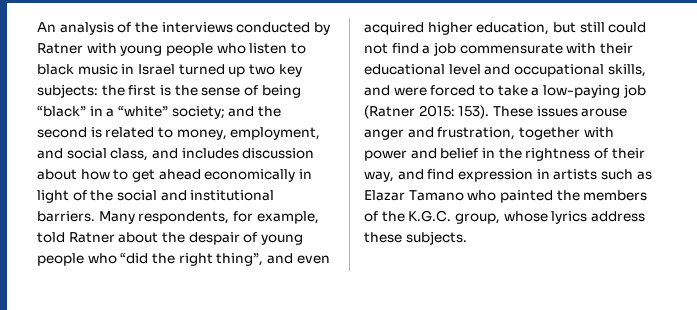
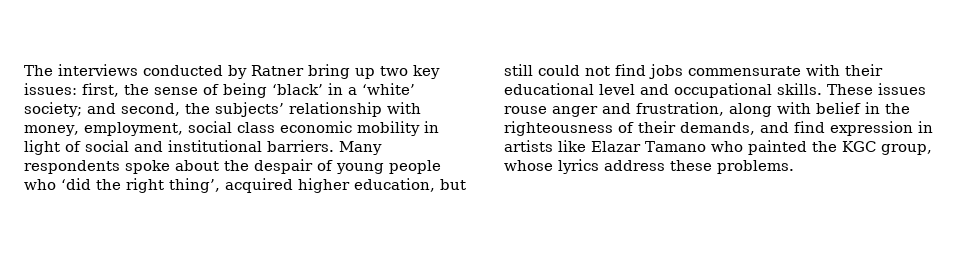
[37,22,330,35] [37,43,306,56] [37,64,302,77] [37,84,171,98] An analysis of the interviews conducted by Ratner with young people who listen to black music in Israel turned up two key subjects: the first is -> [24,64,440,79] [24,83,119,97] The interviews conducted by Ratner bring up two key issues: first,
[37,106,86,117] “black” -> [272,84,323,95] ‘black’
[117,106,168,117] “white” -> [362,83,415,95] ‘white’
[257,106,281,117] [37,127,321,140] [37,148,315,161] [37,169,296,182] the second is related to money, employment, and social class, and includes discussion about how to get ahead economically -> [121,102,421,117] [24,121,420,136] second, the subjects’ relationship with money, employment, social class economic mobility
[90,190,114,201] the -> (81, 146) none
[138,211,319,224] [37,232,115,243] respondents, for example, told Ratner -> [24,160,170,174] respondents spoke
[120,253,149,264] “did -> [61,178,91,190] ‘did
[216,253,330,266] thing”, and even -> [169,178,220,193] thing’,
[422,42,456,56] a job -> [649,64,683,79] jobs
[607,64,646,77] [364,84,646,98] [364,105,490,119] skills, and were forced to take a low-paying job (Ratner 2015: 153). -> [777,83,822,95] skills.
[581,108,628,117] arouse -> [504,106,547,114] rouse
[518,127,614,140] [364,148,437,161] together with power and -> [729,102,811,117] along with
[525,148,591,161] rightness -> [504,121,613,136] righteousness
[364,171,394,182] way, -> [680,122,755,135] demands,
[600,169,652,180] such as -> [558,140,586,152] like
[583,190,648,201] [364,210,452,222] members of the K.G.C. -> [841,141,876,152] KGC
[405,231,467,245] subjects. -> [717,160,794,174] problems.

